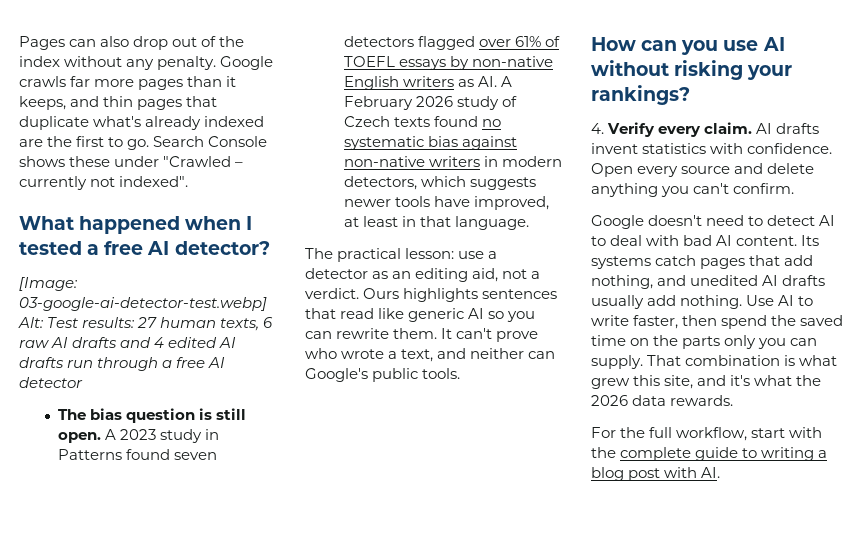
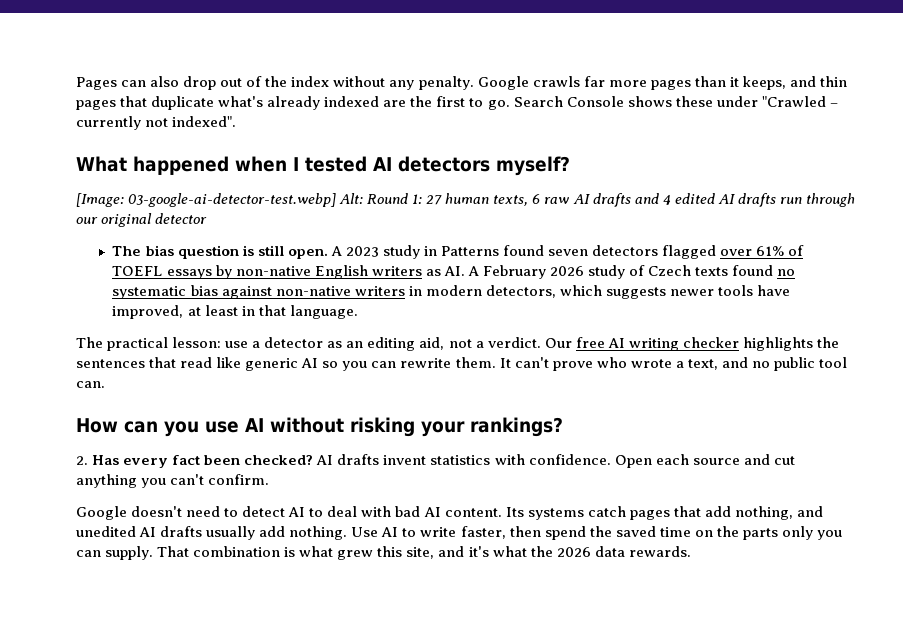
[87,241,270,255] a free AI detector? -> [373,156,570,176] AI detectors myself?
[47,317,136,328] Test results: -> [367,193,423,204] Round 1:
[162,357,226,368] a free AI -> [76,213,153,227] our original
[363,288,479,302] Ours highlights -> [544,337,839,351] Our free AI writing checker highlights the
[470,348,556,359] [305,368,461,382] neither can Google's public tools. -> [751,357,848,371] [76,381,105,388] no public tool can.
[591,122,753,137] 4. Verify every claim. -> [76,455,314,468] 2. Has every fact been checked?
[637,166,679,177] every -> [655,454,689,465] each
[767,163,815,174] delete -> [773,456,795,465] cut
[591,427,823,441] [591,447,828,461] [591,467,721,481] // For the full workflow, start with the complete guide to writing a blog post with AI. -> (691, 551) none

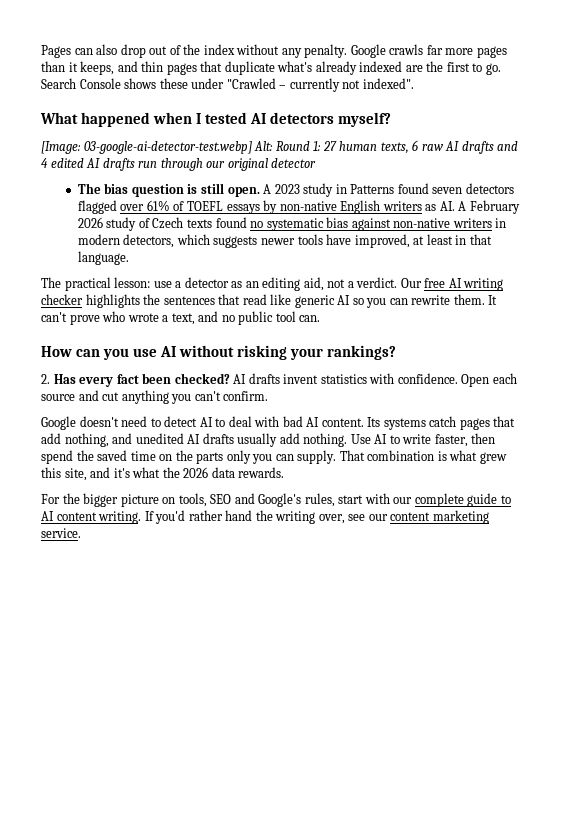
(691, 551) none -> [41,493,511,507] [41,510,489,524] [41,528,81,538] // For the bigger picture on tools, SEO and Google's rules, start with our complete guide to AI content writing. If you'd rather hand the writing over, see our content marketing service.

